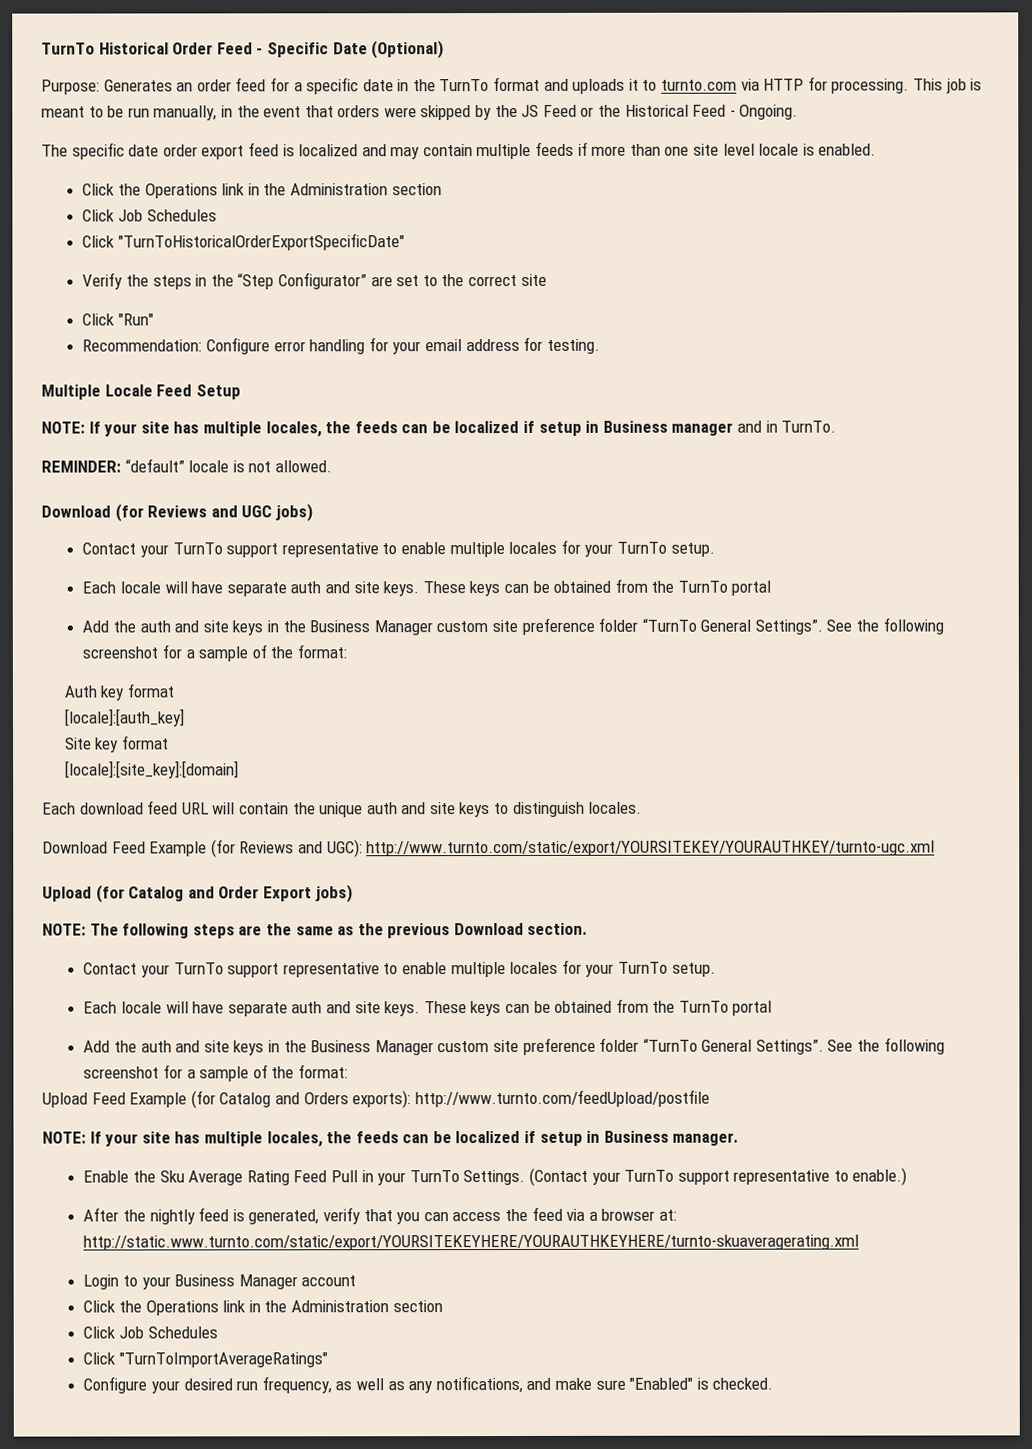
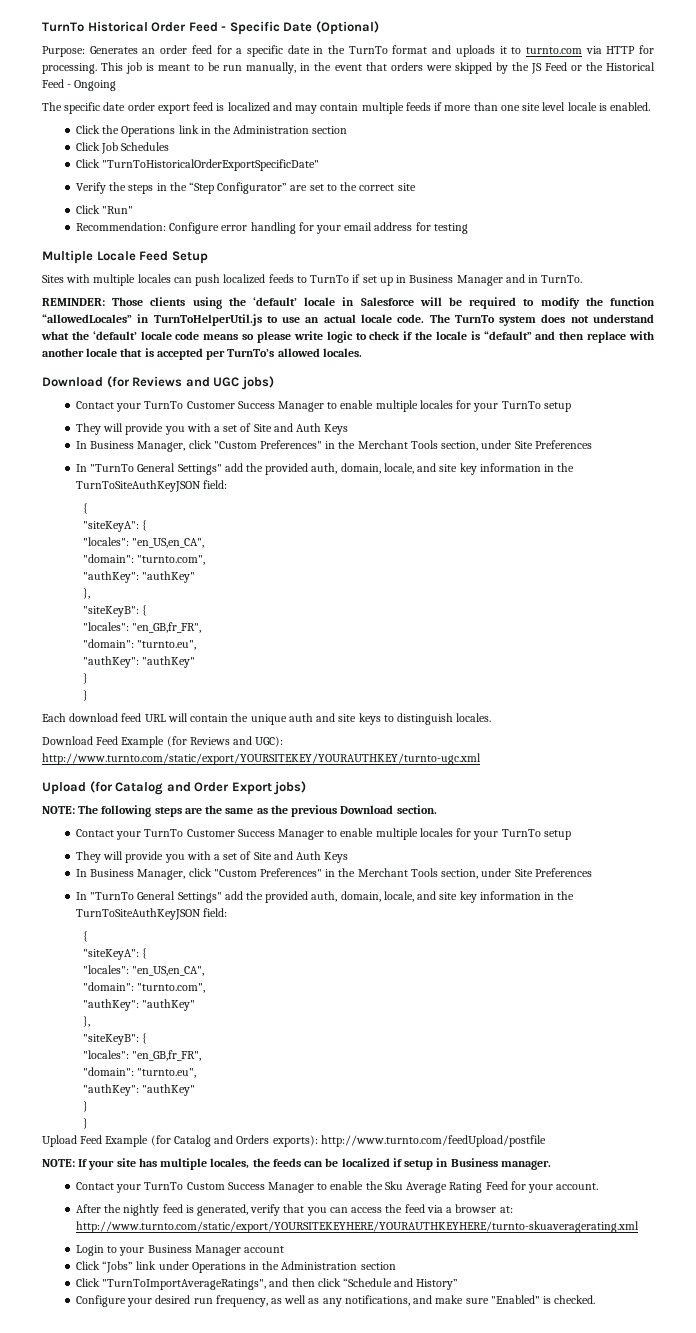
[739,104,799,120] Ongoing. -> [74,80,117,91] Ongoing
[546,338,600,354] testing. -> [433,223,468,234] testing
[41,420,734,438] NOTE: If your site has multiple locales, the feeds can be localized if setup in Business manager -> [42,274,503,286] Sites with multiple locales can push localized feeds to TurnTo if set up in Business Manager
[124,458,332,473] “default” locale is not allowed. -> [112,297,655,309] [42,314,654,326] [41,331,655,343] [42,348,362,360] Those clients using the ‘default’ locale in Salesforce will be required to modify the function “allowedLocales” in TurnToHelperUtil.js to use an actual locale code. The TurnTo system does not understand what the ‘default’ locale code means so please write logic to check if the locale is “default” and then replace with another locale that is accepted per TurnTo’s allowed locales.
[226,539,715,558] [82,578,772,597] [82,617,944,636] [82,644,347,662] [63,683,174,701] [63,708,185,727] [64,735,169,753] [64,760,239,779] support representative to enable multiple locales for your TurnTo setup. // Each locale will have separate auth and site keys. These keys can be obtained from the TurnTo portal // Add the auth and site keys in the Business Manager custom site preference folder “TurnTo General Settings”. See the following screenshot for a sample of the format: // Auth key format // [locale]:[auth_key] // Site key format // [locale]:[site_key]:[domain] -> [186,400,571,412] [75,423,349,435] [75,440,592,452] [75,463,575,475] [75,480,228,492] [83,503,89,514] [83,520,148,532] [83,537,205,548] [83,554,206,565] [83,571,196,583] [83,588,91,599] [83,605,148,617] [83,622,202,633] [83,639,197,650] [83,656,196,668] [83,673,89,684] [83,690,89,701] Customer Success Manager to enable multiple locales for your TurnTo setup // They will provide you with a set of Site and Auth Keys // In Business Manager, click "Custom Preferences" in the Merchant Tools section, under Site Preferences // In "TurnTo General Settings" add the provided auth, domain, locale, and site key information in the TurnToSiteAuthKeyJSON field: // { // "siteKeyA": { // "locales": "en_US,en_CA", // "domain": "turnto.com", // "authKey": "authKey" // }, // "siteKeyB": { // "locales": "en_GB,fr_FR", // "domain": "turnto.eu", // "authKey": "authKey" // } // }
[227,959,716,978] [83,998,773,1017] [83,1037,945,1056] [83,1064,348,1082] support representative to enable multiple locales for your TurnTo setup. // Each locale will have separate auth and site keys. These keys can be obtained from the TurnTo portal // Add the auth and site keys in the Business Manager custom site preference folder “TurnTo General Settings”. See the following screenshot for a sample of the format: -> [186,828,571,840] [75,851,349,863] [75,868,592,880] [75,891,575,903] [75,908,228,920] [83,931,89,942] [83,948,148,960] [83,965,205,976] [83,982,206,993] [83,999,196,1011] [83,1016,91,1027] [83,1033,148,1045] [83,1050,202,1061] [83,1067,197,1078] [83,1084,196,1096] [83,1101,89,1112] [83,1118,89,1129] Customer Success Manager to enable multiple locales for your TurnTo setup // They will provide you with a set of Site and Auth Keys // In Business Manager, click "Custom Preferences" in the Merchant Tools section, under Site Preferences // In "TurnTo General Settings" add the provided auth, domain, locale, and site key information in the TurnToSiteAuthKeyJSON field: // { // "siteKeyA": { // "locales": "en_US,en_CA", // "domain": "turnto.com", // "authKey": "authKey" // }, // "siteKeyB": { // "locales": "en_GB,fr_FR", // "domain": "turnto.eu", // "authKey": "authKey" // } // }
[83,1170,130,1183] Enable -> [75,1181,364,1193] Contact your TurnTo Custom Success Manager to enable
[330,1167,908,1186] Pull in your TurnTo Settings. (Contact your TurnTo support representative to enable.) -> [510,1181,599,1193] for your account.
[83,1234,860,1251] http://static.www.turnto.com/static/export/YOURSITEKEYHERE/YOURAUTHKEYHERE/turnto-skuaveragerating.xml -> [75,1221,639,1233] http://www.turnto.com/static/export/YOURSITEKEYHERE/YOURAUTHKEYHERE/turnto-skuaveragerating.xml
[119,1300,443,1316] [83,1326,218,1339] [83,1352,329,1368] the Operations link in the Administration section // Click Job Schedules // Click "TurnToImportAverageRatings" -> [102,1261,396,1273] [75,1278,459,1290] “Jobs” link under Operations in the Administration section // Click "TurnToImportAverageRatings", and then click “Schedule and History”

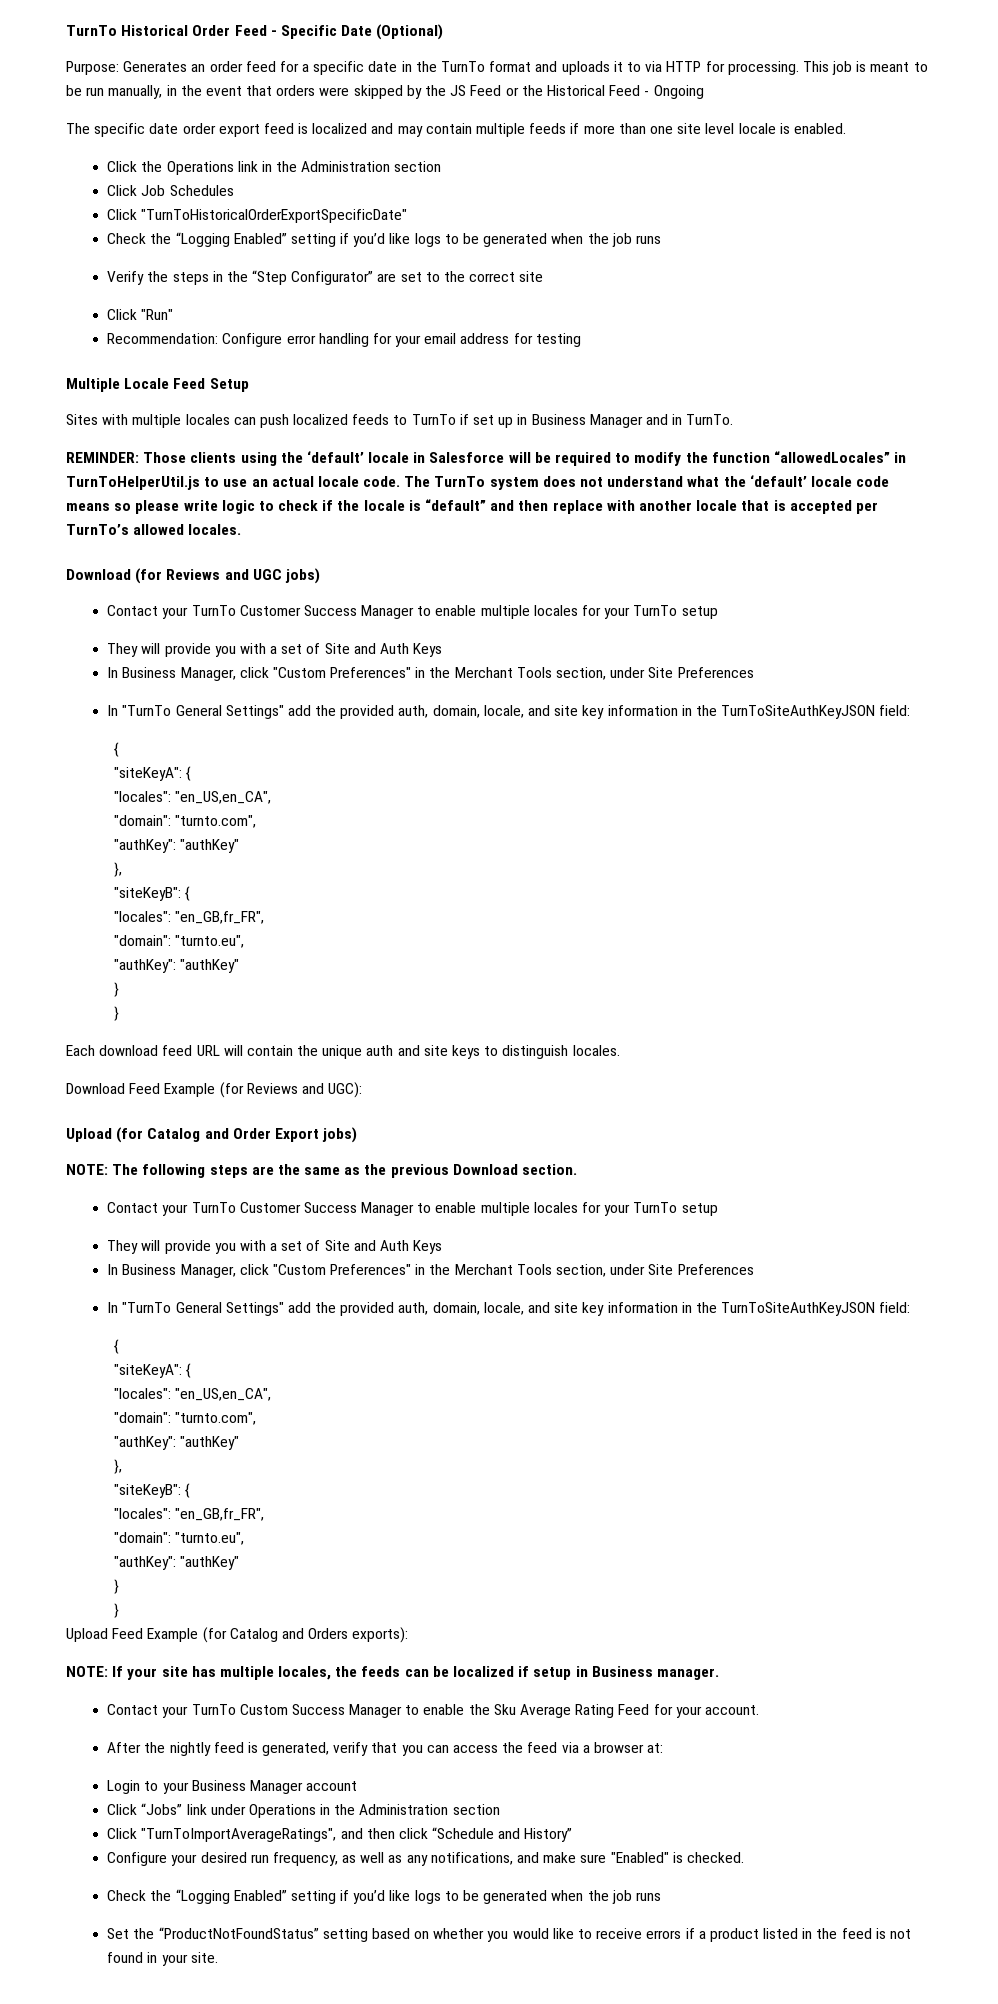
[525,47,582,54] turnto.com -> (641, 67) none
(320, 165) none -> [107,232,661,247] // Check the “Logging Enabled” setting if you’d like logs to be generated when the job runs
[42,753,481,765] http://www.turnto.com/static/export/YOURSITEKEY/YOURAUTHKEY/turnto-ugc.xml -> (363, 1090) none
[320,1135,546,1147] http://www.turnto.com/feedUpload/postfile -> (409, 1635) none
[75,1221,639,1233] http://www.turnto.com/static/export/YOURSITEKEYHERE/YOURAUTHKEYHERE/turnto-skuaveragerating.xml -> (664, 1748) none
(596, 1299) none -> [107,1889,661,1904] [107,1927,912,1942] [107,1952,218,1966] // Check the “Logging Enabled” setting if you’d like logs to be generated when the job runs // Set the “ProductNotFoundStatus” setting based on whether you would like to receive errors if a product listed in the feed is not found in your site.

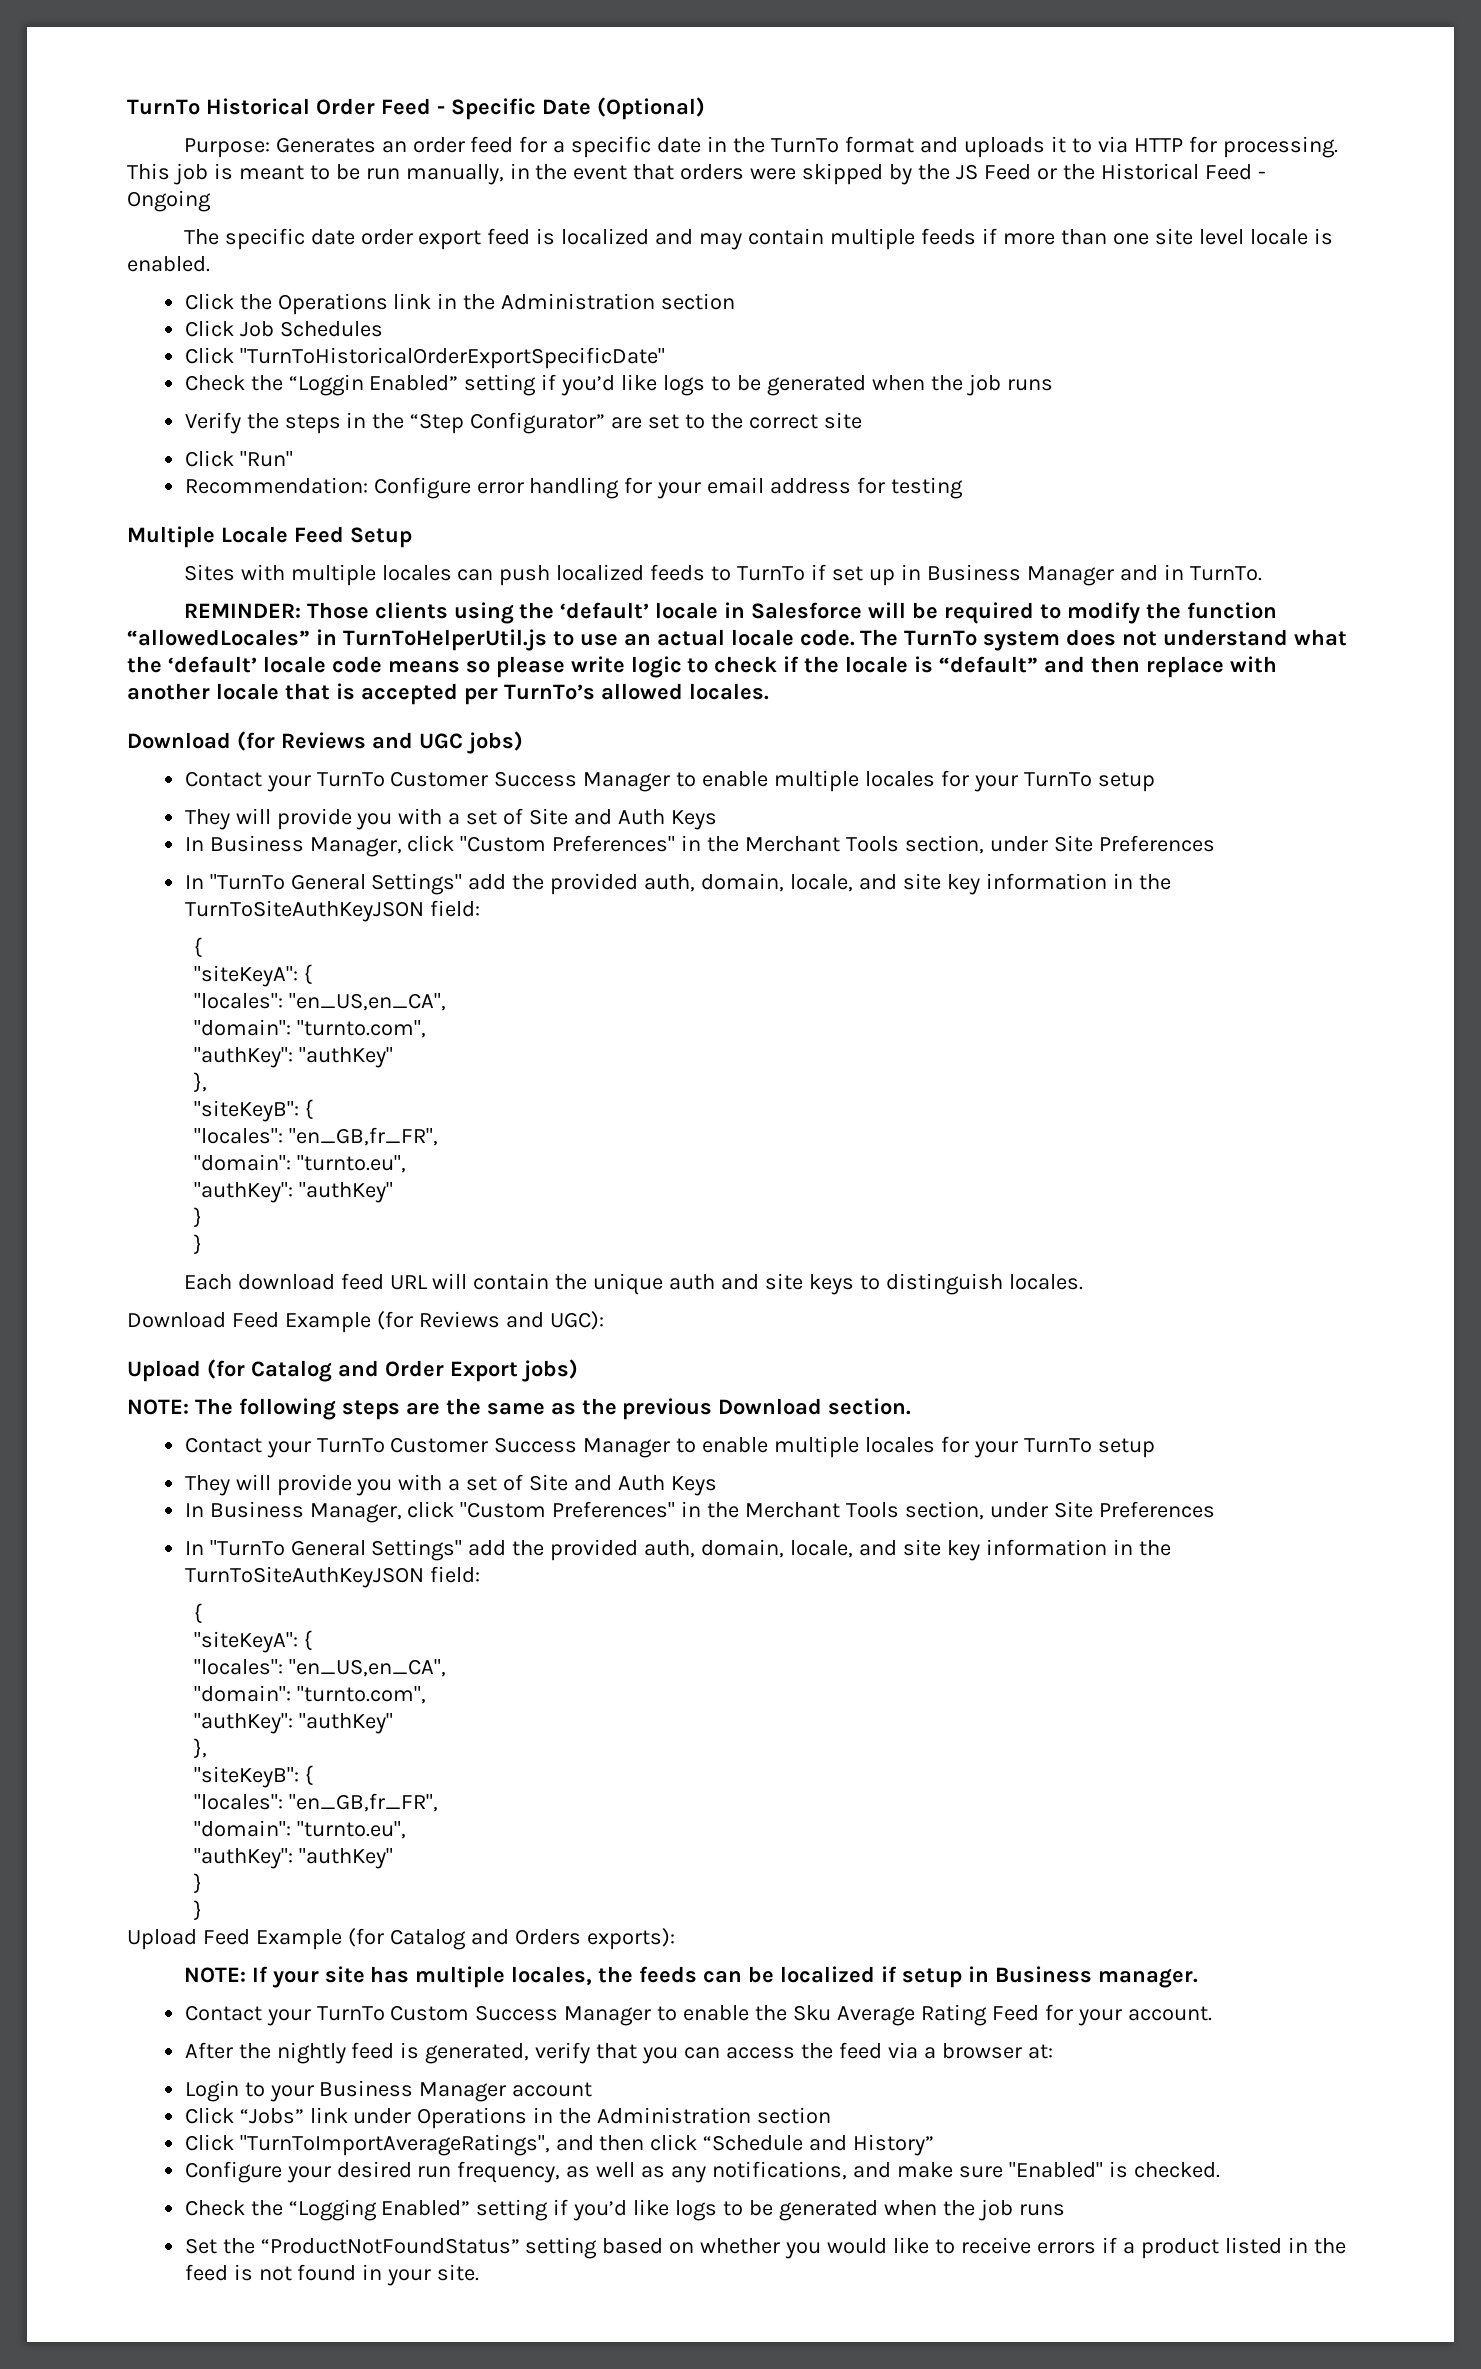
[175,232,230,247] “Logging -> [288,374,364,396] “Loggin

